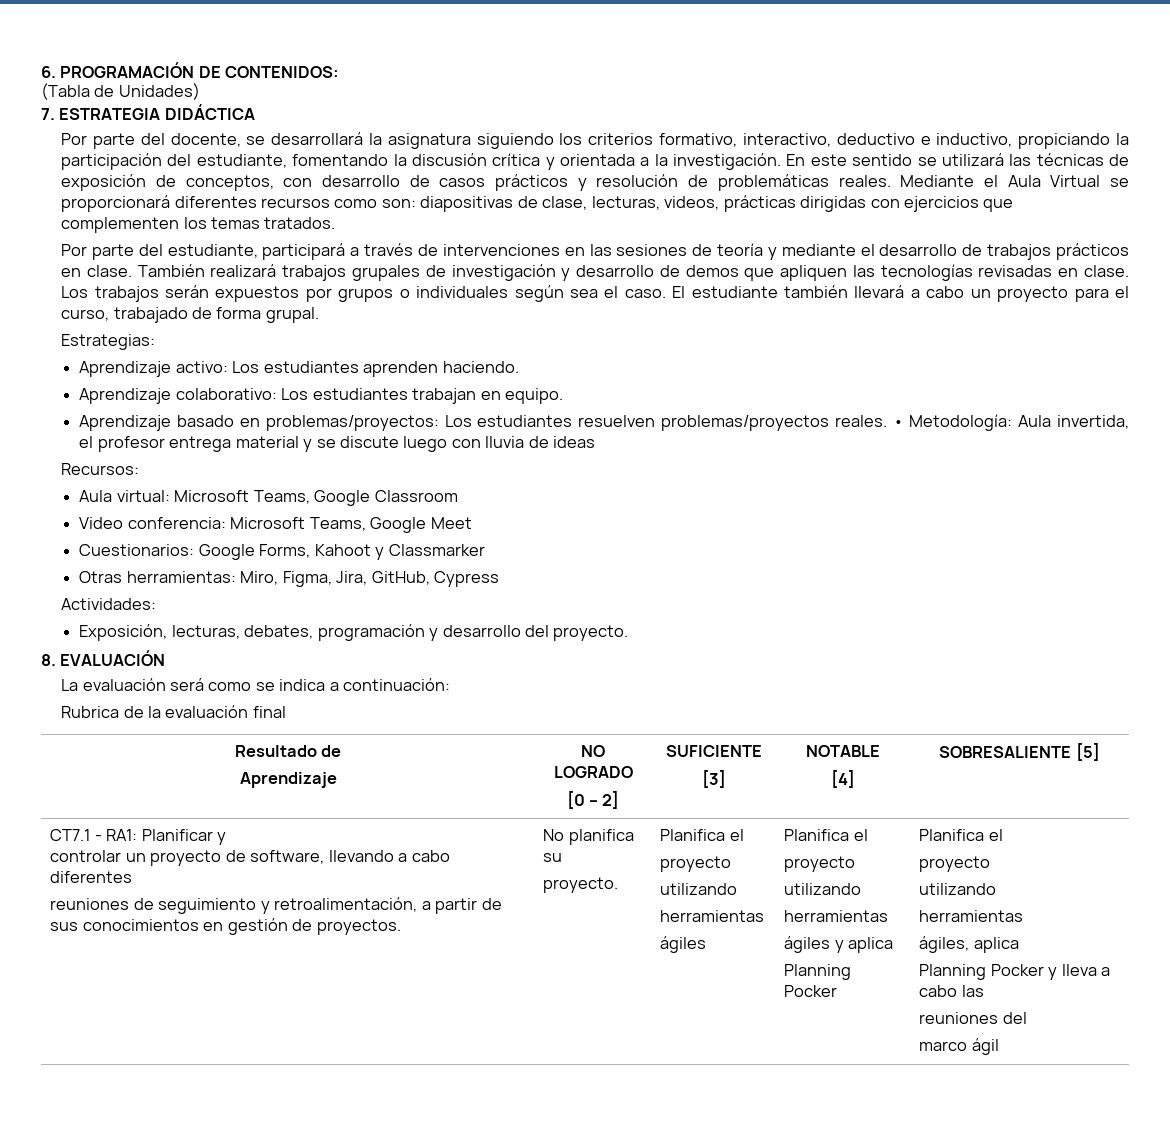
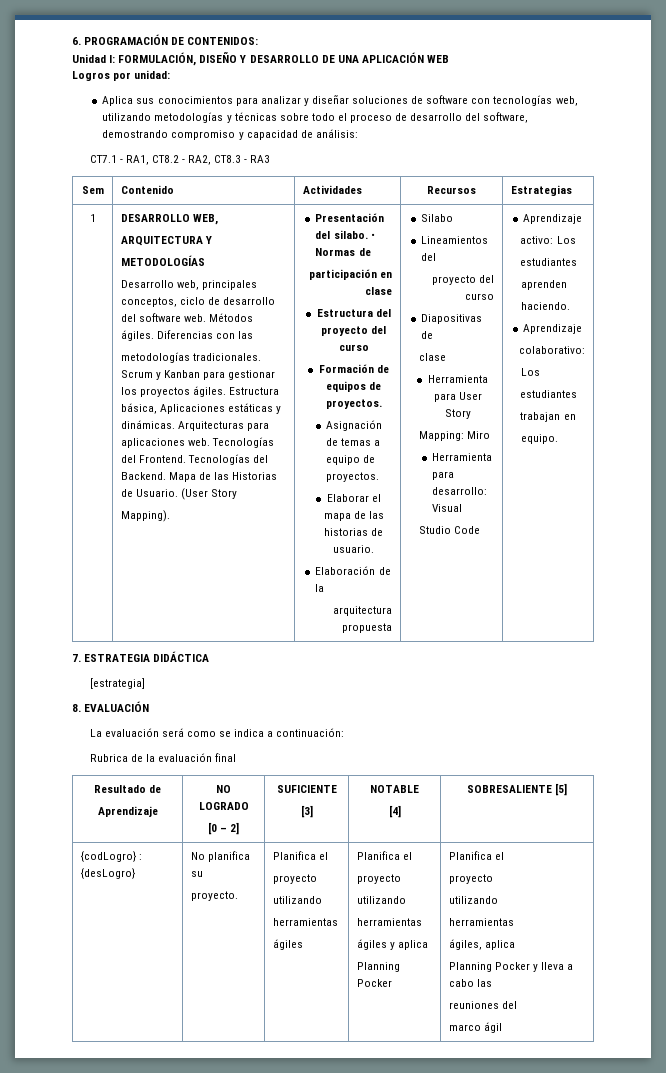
[41,83,200,100] [41,104,255,120] [61,132,1130,149] [61,153,1130,170] [61,174,1130,191] [61,195,1014,212] [61,217,336,233] [61,243,1130,260] [61,264,1130,281] [61,285,1129,302] [61,307,319,323] [61,334,156,350] [79,361,519,377] [79,388,563,404] [79,414,1129,431] [79,436,596,452] [61,463,140,475] [79,490,458,506] [79,517,472,533] [79,544,485,560] [79,571,499,587] [61,598,157,610] [79,624,629,641] (Tabla de Unidades) // 7. ESTRATEGIA DIDÁCTICA // Por parte del docente, se desarrollará la asignatura siguiendo los criterios formativo, interactivo, deductivo e inductivo, propiciando la participación del estudiante, fomentando la discusión crítica y orientada a la investigación. En este sentido se utilizará las técnicas de exposición de conceptos, con desarrollo de casos prácticos y resolución de problemáticas reales. Mediante el Aula Virtual se proporcionará diferentes recursos como son: diapositivas de clase, lecturas, videos, prácticas dirigidas con ejercicios que complementen los temas tratados. // Por parte del estudiante, participará a través de intervenciones en las sesiones de teoría y mediante el desarrollo de trabajos prácticos en clase. También realizará trabajos grupales de investigación y desarrollo de demos que apliquen las tecnologías revisadas en clase. Los trabajos serán expuestos por grupos o individuales según sea el caso. El estudiante también llevará a cabo un proyecto para el curso, trabajado de forma grupal. // Estrategias: // Aprendizaje activo: Los estudiantes aprenden haciendo. // Aprendizaje colaborativo: Los estudiantes trabajan en equipo. // Aprendizaje basado en problemas/proyectos: Los estudiantes resuelven problemas/proyectos reales. • Metodología: Aula invertida, el profesor entrega material y se discute luego con lluvia de ideas // Recursos: // Aula virtual: Microsoft Teams, Google Classroom // Video conferencia: Microsoft Teams, Google Meet // Cuestionarios: Google Forms, Kahoot y Classmarker // Otras herramientas: Miro, Figma, Jira, GitHub, Cypress // Actividades: // Exposición, lecturas, debates, programación y desarrollo del proyecto. -> [72,51,449,66] [72,70,171,81] [102,95,578,106] [102,112,529,123] [102,129,358,140] [89,155,271,165] [81,186,104,194] [120,185,174,194] [302,185,362,194] [427,186,476,194] [510,185,572,196] [89,214,96,222] [120,214,218,225] [120,236,212,246] [120,255,205,266] [120,280,257,290] [120,297,276,307] [120,313,254,322] [120,330,254,341] [120,352,261,363] [120,370,276,380] [120,386,280,397] [120,403,282,414] [120,420,269,431] [120,437,274,448] [120,454,269,465] [120,472,278,482] [120,488,238,500] [120,510,170,522] [315,213,385,222] [315,230,375,239] [315,248,371,256] [309,269,393,280] [365,287,393,295] [316,309,391,317] [321,326,387,336] [338,344,369,351] [318,364,389,373] [326,381,382,392] [325,399,382,409] [326,420,383,431] [326,438,381,446] [326,455,376,465] [326,472,380,482] [326,494,381,502] [323,511,384,521] [324,528,384,536] [333,545,375,553] [315,566,391,575] [315,584,325,592] [333,606,393,616] [342,623,393,633] [421,214,454,222] [421,236,489,244] [421,253,437,261] [432,275,495,285] [465,293,495,300] [421,314,483,324] [421,331,434,339] [419,353,447,361] [427,375,488,383] [433,392,482,402] [444,409,471,419] [419,431,491,441] [432,453,493,461] [432,471,455,480] [432,487,488,495] [432,504,463,512] [419,526,481,534] [523,214,583,224] [520,236,576,244] [519,258,577,266] [521,280,568,290] [521,302,571,310] [523,324,583,334] [519,346,586,354] [521,368,541,376] [519,390,577,398] [520,412,576,422] [521,434,559,444] [72,651,210,662] [89,678,145,689] Unidad I: FORMULACIÓN, DISEÑO Y DESARROLLO DE UNA APLICACIÓN WEB // Logros por unidad: // Aplica sus conocimientos para analizar y diseñar soluciones de software con tecnologías web, utilizando metodologías y técnicas sobre todo el proceso de desarrollo del software, demostrando compromiso y capacidad de análisis: // CT7.1 - RA1, CT8.2 - RA2, CT8.3 - RA3 // Sem | Contenido | Actividades | Recursos | Estrategias // 1 | DESARROLLO WEB, // ARQUITECTURA Y // METODOLOGÍAS // Desarrollo web, principales conceptos, ciclo de desarrollo del software web. Métodos ágiles. Diferencias con las // metodologías tradicionales. Scrum y Kanban para gestionar los proyectos ágiles. Estructura básica, Aplicaciones estáticas y dinámicas. Arquitecturas para aplicaciones web. Tecnologías del Frontend. Tecnologías del Backend. Mapa de las Historias de Usuario. (User Story // Mapping). | Presentación del silabo. • Normas de // participación en clase // Estructura del proyecto del curso // Formación de equipos de proyectos. // Asignación de temas a equipo de proyectos. // Elaborar el mapa de las historias de usuario. // Elaboración de la // arquitectura propuesta | Silabo // Lineamientos del // proyecto del curso // Diapositivas de // clase // Herramienta para User Story // Mapping: Miro // Herramienta para desarrollo: Visual // Studio Code | Aprendizaje // activo: Los // estudiantes // aprenden // haciendo. // Aprendizaje // colaborativo: // Los // estudiantes // trabajan en // equipo. // 7. ESTRATEGIA DIDÁCTICA // [estrategia]
[50,829,227,845] [50,850,450,866] [50,871,133,883] [50,897,502,914] [50,918,401,935] CT7.1 - RA1: Planificar y // controlar un proyecto de software, llevando a cabo diferentes // reuniones de seguimiento y retroalimentación, a partir de sus conocimientos en gestión de proyectos. -> [80,851,142,862] [80,868,135,879] {codLogro} : {desLogro}

